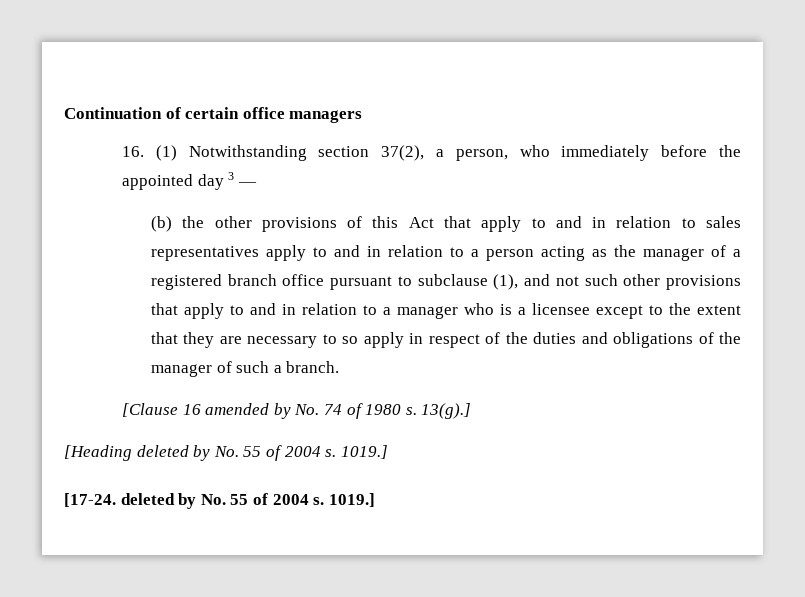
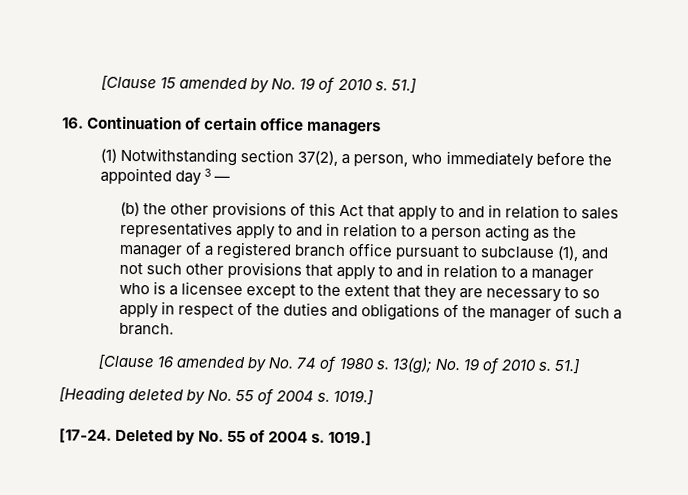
(64, 113) none -> [101,75,417,94] [62,117,84,129] [Clause 15 amended by No. 19 of 2010 s. 51.] // 16.
[121,146,144,157] 16. -> (382, 128) none
[421,403,472,419] 13(g).] -> [391,357,580,375] 13(g); No. 19 of 2010 s. 51.]
[120,493,175,505] deleted -> [115,429,174,442] Deleted

